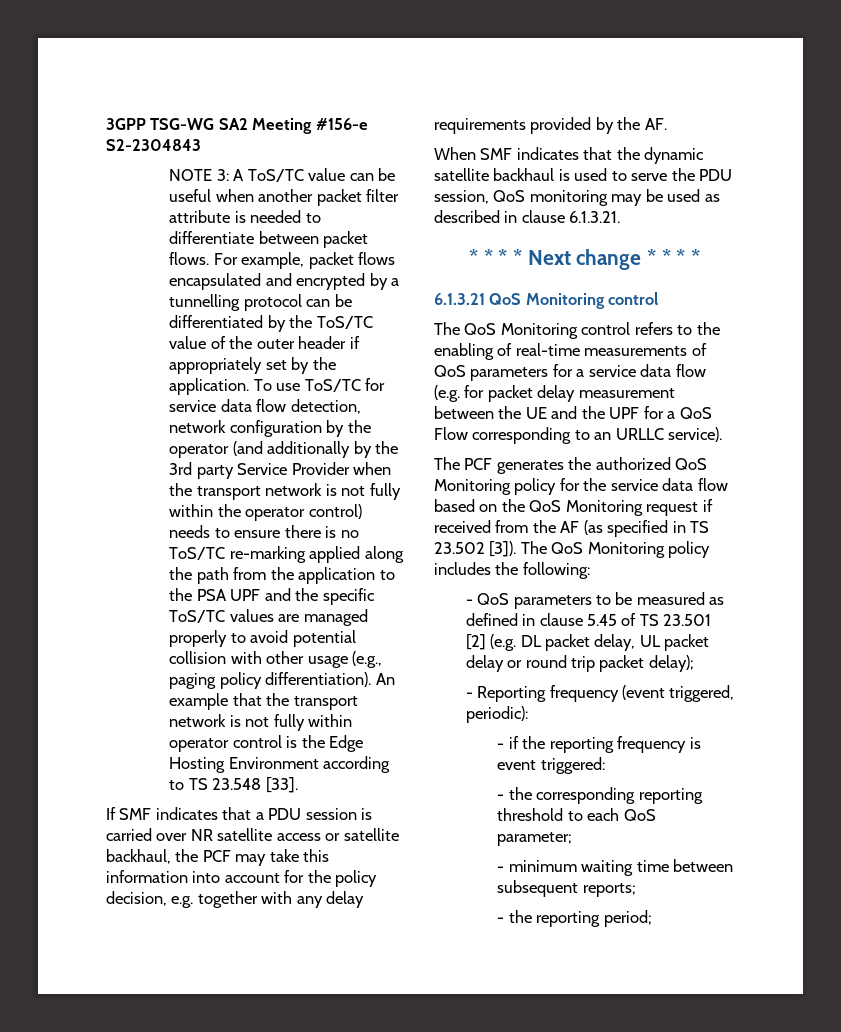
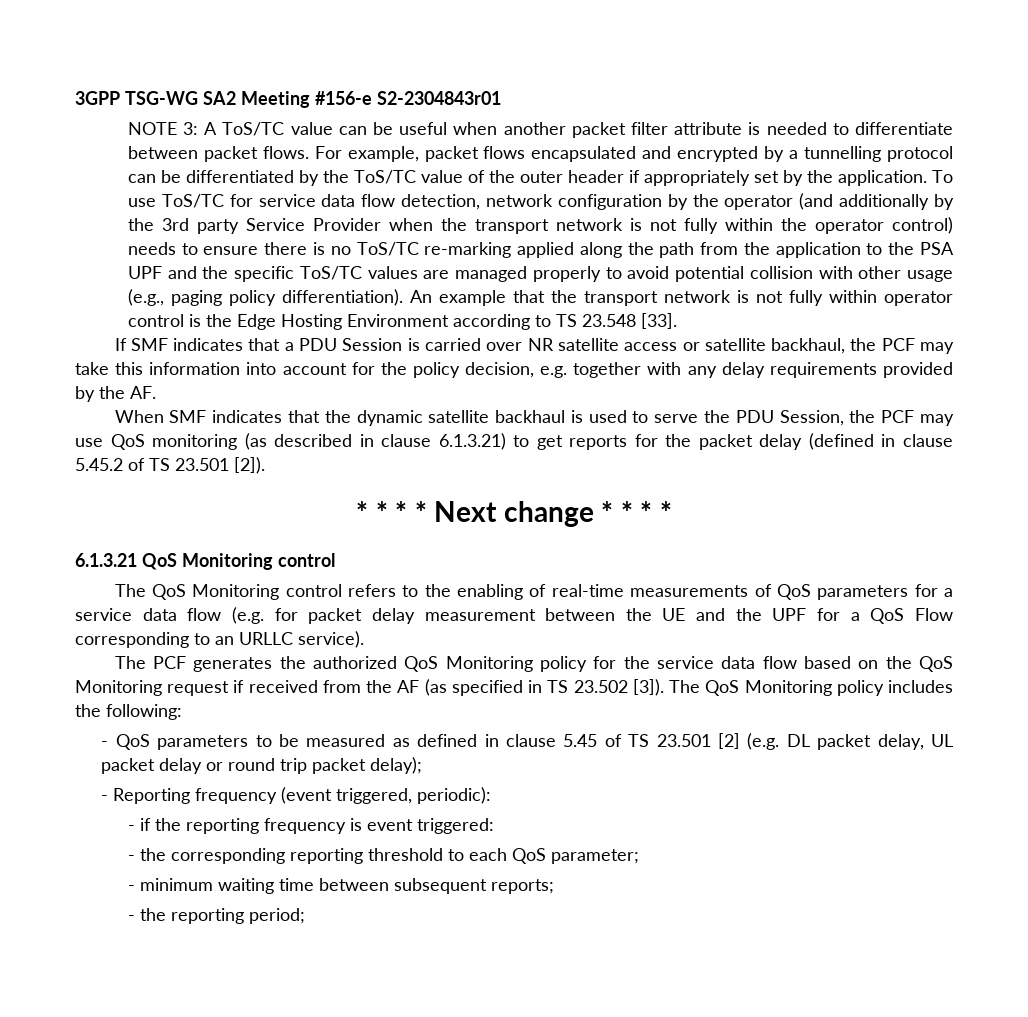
[106,139,201,151] S2-2304843 -> [377,91,501,105] S2-2304843r01
[305,808,357,820] session -> [342,338,403,351] Session
[434,189,720,206] [434,210,621,223] session, QoS monitoring may be used as described in clause 6.1.3.21. -> [779,410,954,426] [75,433,953,450] [75,457,265,474] Session, the PCF may use QoS monitoring (as described in clause 6.1.3.21) to get reports for the packet delay (defined in clause 5.45.2 of TS 23.501 [2]).

